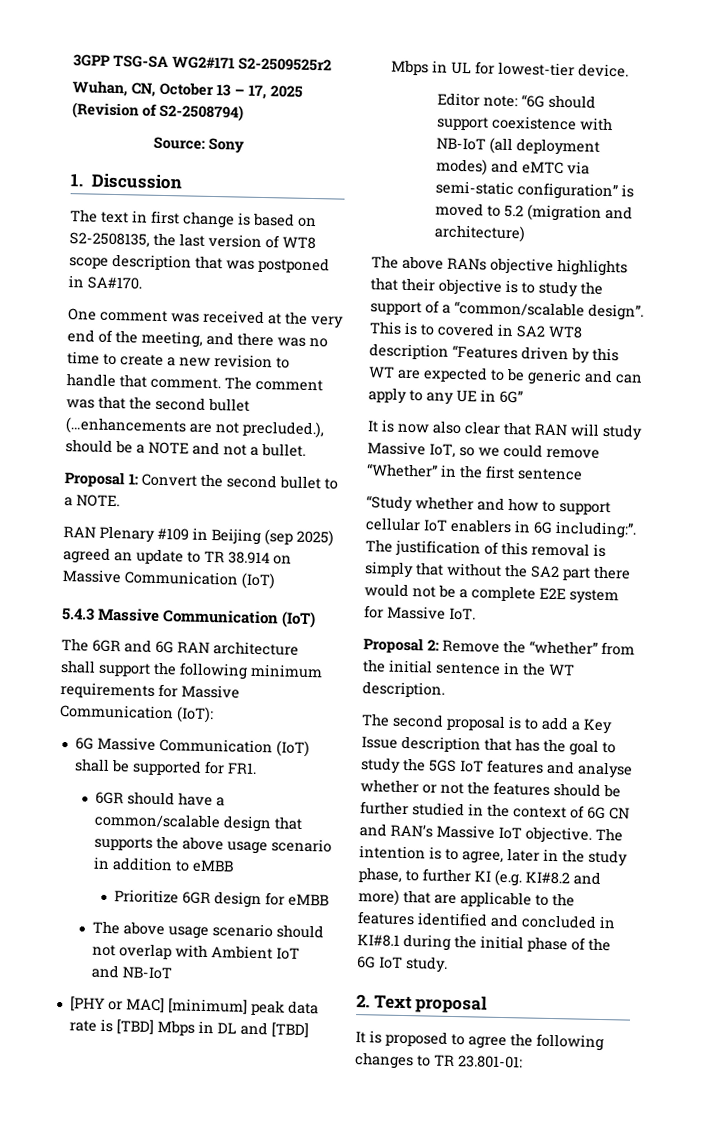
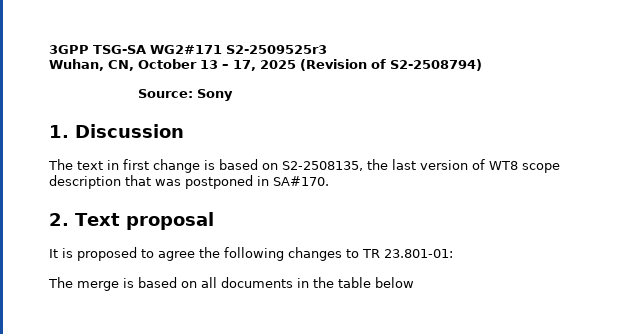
[238,57,332,72] S2-2509525r2 -> [226,45,327,54] S2-2509525r3
[68,308,344,329] [67,329,328,348] [67,351,290,369] [66,373,323,392] [66,395,250,412] [65,417,325,439] [65,439,306,457] [64,471,338,490] [64,494,120,508] [63,525,334,547] [63,547,292,565] [62,569,275,590] [61,607,317,629] [61,638,299,656] [60,660,323,680] [60,682,240,699] [60,703,214,724] [74,736,310,758] [73,758,257,776] [94,791,225,807] [93,812,303,833] [93,835,332,855] [92,856,234,873] [113,889,329,909] [91,920,324,940] [91,943,300,960] [90,964,172,980] [69,996,319,1016] [68,1018,309,1039] [390,59,629,78] [437,92,597,109] [436,115,614,132] [436,137,601,156] [436,158,591,176] [435,180,635,201] [435,202,634,222] [434,224,527,243] [371,255,628,277] [370,277,603,298] [370,300,644,321] [369,321,583,339] [369,343,619,364] [368,366,643,386] [368,387,523,405] [367,419,643,441] [367,441,600,459] [366,463,583,481] [366,495,611,516] [365,517,637,539] [365,539,606,558] [364,561,631,581] [364,583,619,605] [364,605,476,621] [363,637,635,656] [362,659,575,676] [362,681,445,698] [361,713,613,735] [361,735,616,756] [360,757,633,779] [360,779,621,798] [360,801,630,820] [359,823,623,844] [359,845,628,867] [358,867,601,887] [358,889,575,908] [357,911,616,929] [357,933,611,953] [357,956,448,973] // One comment was received at the very end of the meeting, and there was no time to create a new revision to handle that comment. The comment was that the second bullet (…enhancements are not precluded.), should be a NOTE and not a bullet. // Proposal 1: Convert the second bullet to a NOTE. // RAN Plenary #109 in Beijing (sep 2025) agreed an update to TR 38.914 on Massive Communication (IoT) // 5.4.3 Massive Communication (IoT) // The 6GR and 6G RAN architecture shall support the following minimum requirements for Massive Communication (IoT): // 6G Massive Communication (IoT) shall be supported for FR1. // 6GR should have a common/scalable design that supports the above usage scenario in addition to eMBB // Prioritize 6GR design for eMBB // The above usage scenario should not overlap with Ambient IoT and NB-IoT // [PHY or MAC] [minimum] peak data rate is [TBD] Mbps in DL and [TBD] Mbps in UL for lowest-tier device. // Editor note: “6G should support coexistence with NB-IoT (all deployment modes) and eMTC via semi-static configuration” is moved to 5.2 (migration and architecture) // The above RANs objective highlights that their objective is to study the support of a “common/scalable design”. This is to covered in SA2 WT8 description “Features driven by this WT are expected to be generic and can apply to any UE in 6G” // It is now also clear that RAN will study Massive IoT, so we could remove “Whether” in the first sentence // “Study whether and how to support cellular IoT enablers in 6G including:”. The justification of this removal is simply that without the SA2 part there would not be a complete E2E system for Massive IoT. // Proposal 2: Remove the “whether” from the initial sentence in the WT description. // The second proposal is to add a Key Issue description that has the goal to study the 5GS IoT features and analyse whether or not the features should be further studied in the context of 6G CN and RAN’s Massive IoT objective. The intention is to agree, later in the study phase, to further KI (e.g. KI#8.2 and more) that are applicable to the features identified and concluded in KI#8.1 during the initial phase of the 6G IoT study. -> (329, 181) none
(523, 1062) none -> [48,277,414,291] // The merge is based on all documents in the table below

